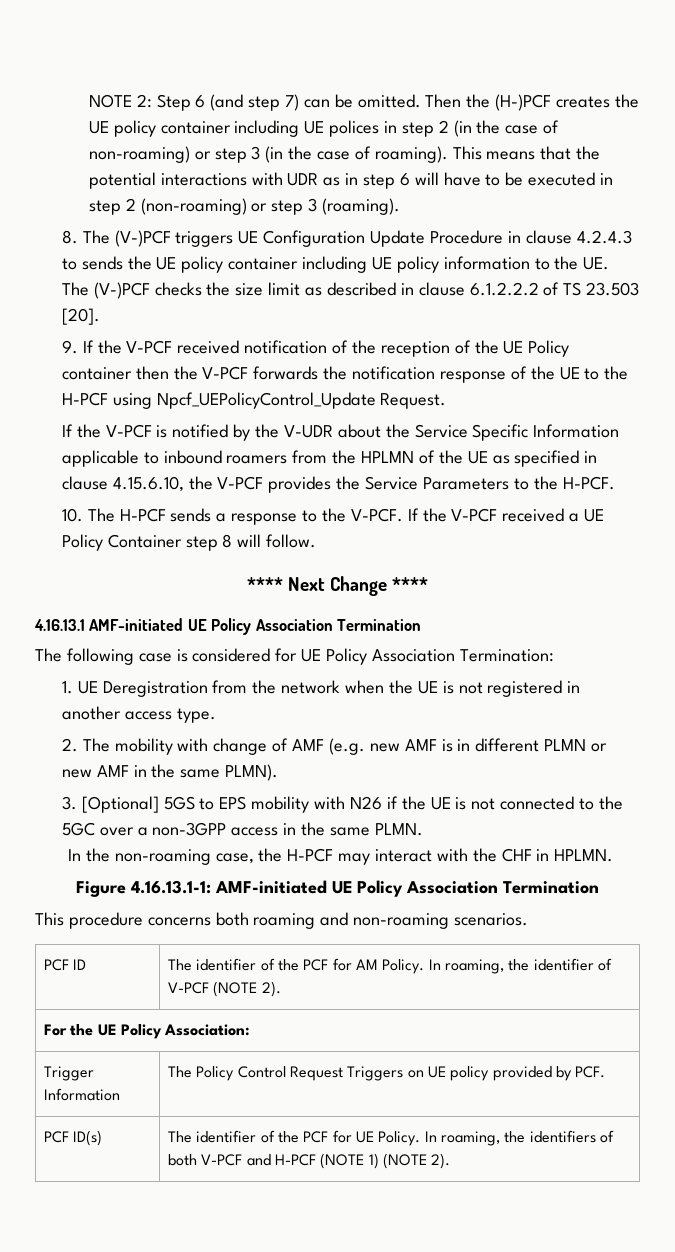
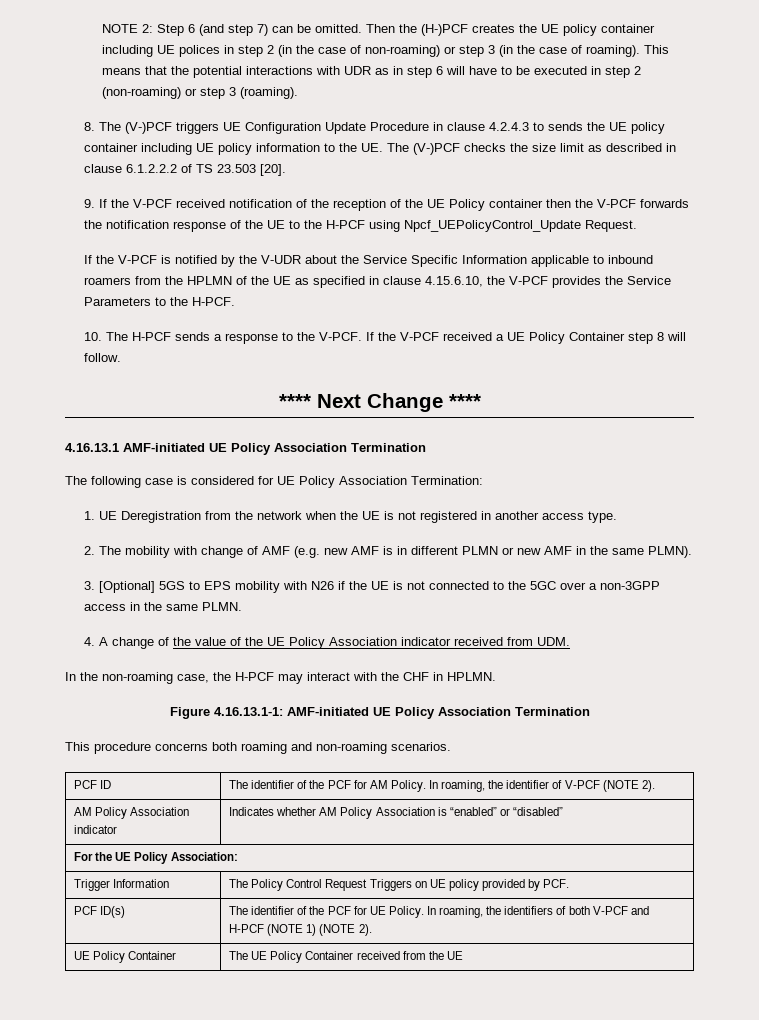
(423, 829) none -> [83,637,570,649] // 4. A change of the value of the UE Policy Association indicator received from UDM.
(281, 989) none -> [74,807,190,819] [74,825,118,834] [229,807,564,819] // AM Policy Association indicator | Indicates whether AM Policy Association is “enabled” or “disabled”
(451, 1161) none -> [74,951,177,963] [229,951,463,963] // UE Policy Container | The UE Policy Container received from the UE

